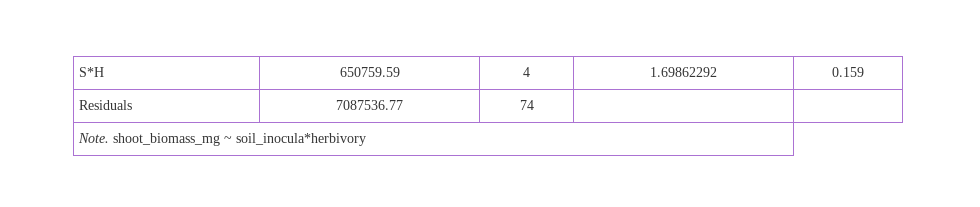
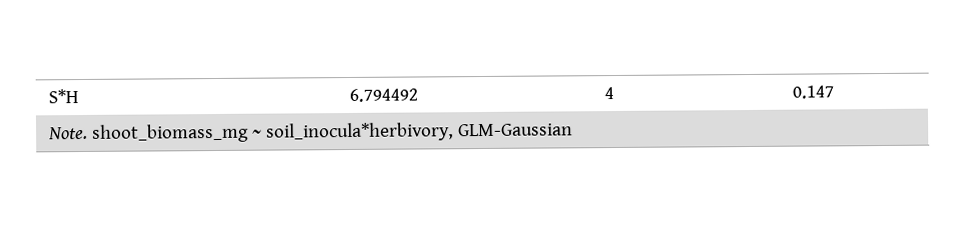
[339,67,400,77] 650759.59 -> [349,88,418,102] 6.794492
[650,67,718,77] [832,67,864,77] [79,100,133,110] [336,100,403,110] [519,100,534,110] 1.69862292 | 0.159 // Residuals | 7087536.77 | 74 | | -> [792,85,834,99] 0.147
[236,133,367,146] soil_inocula*herbivory -> [265,122,573,142] soil_inocula*herbivory, GLM-Gaussian

